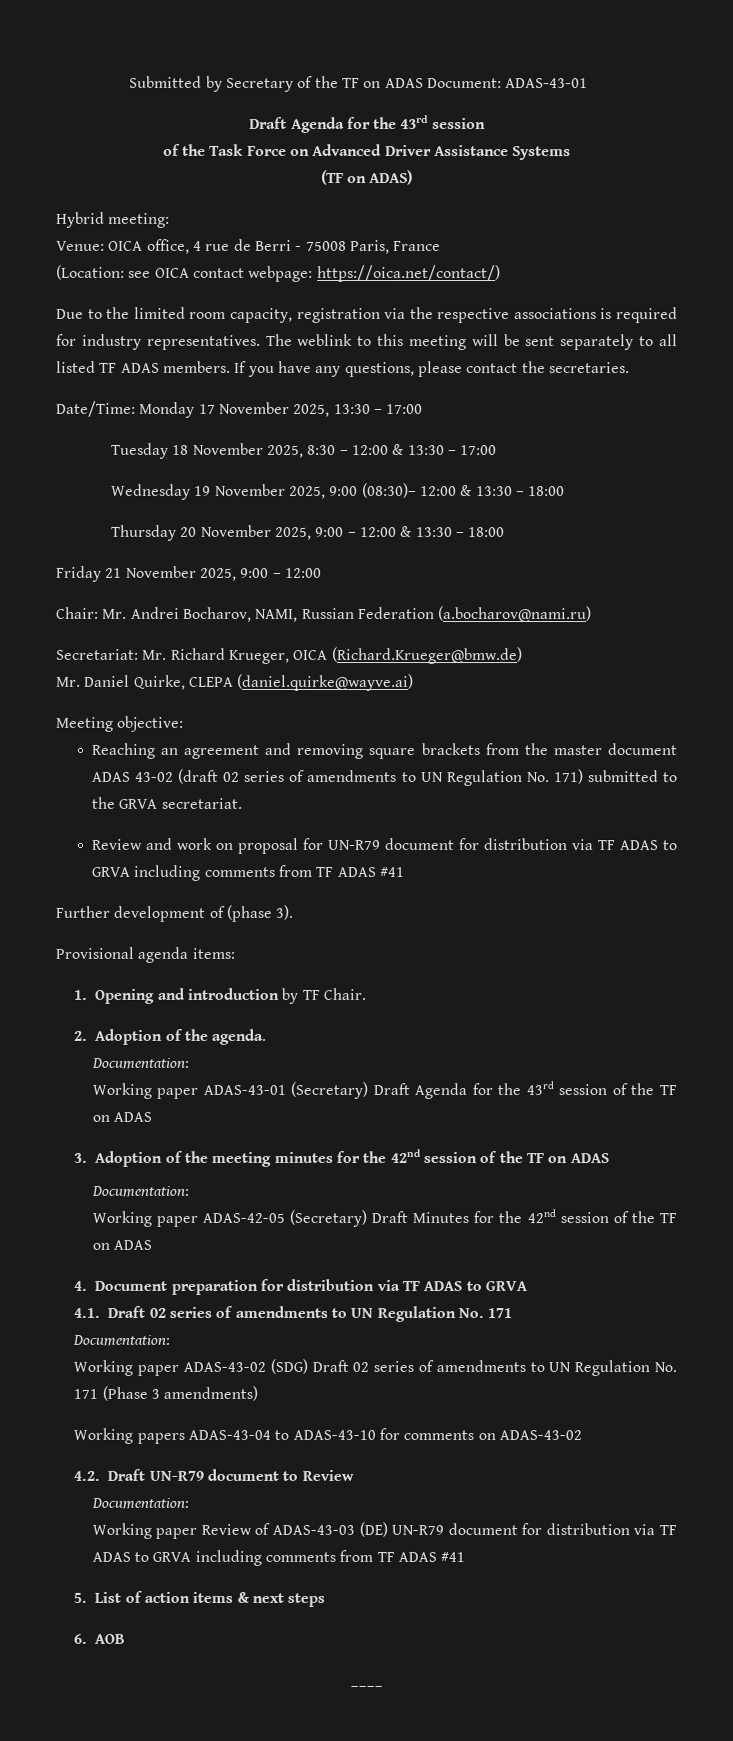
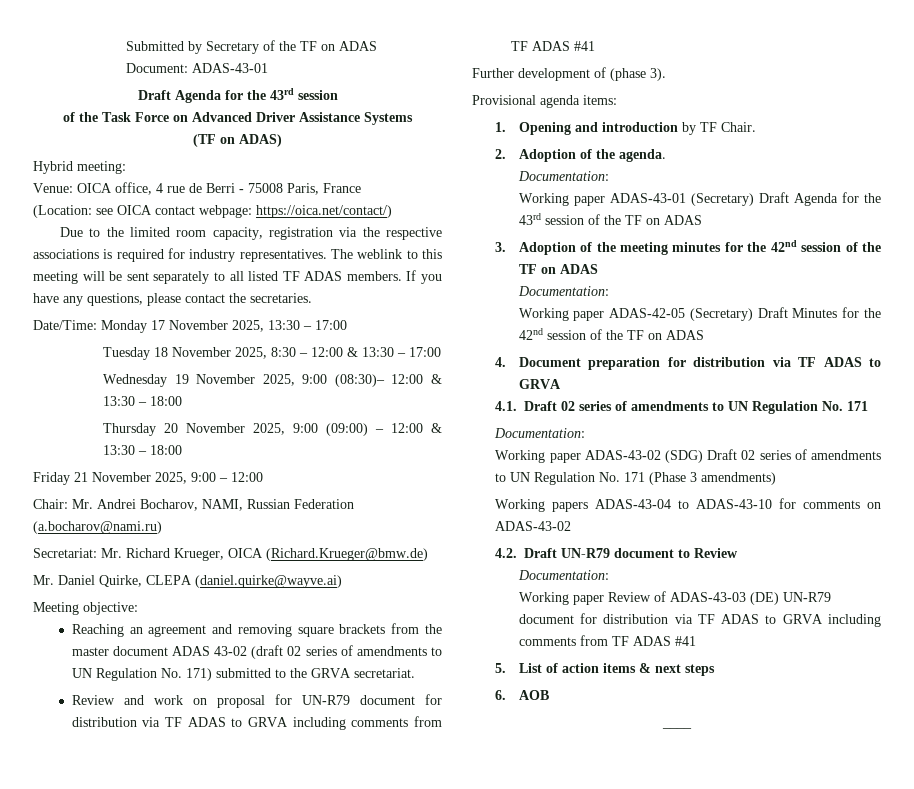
(345, 531) none -> [326,423,369,436] (09:00)

